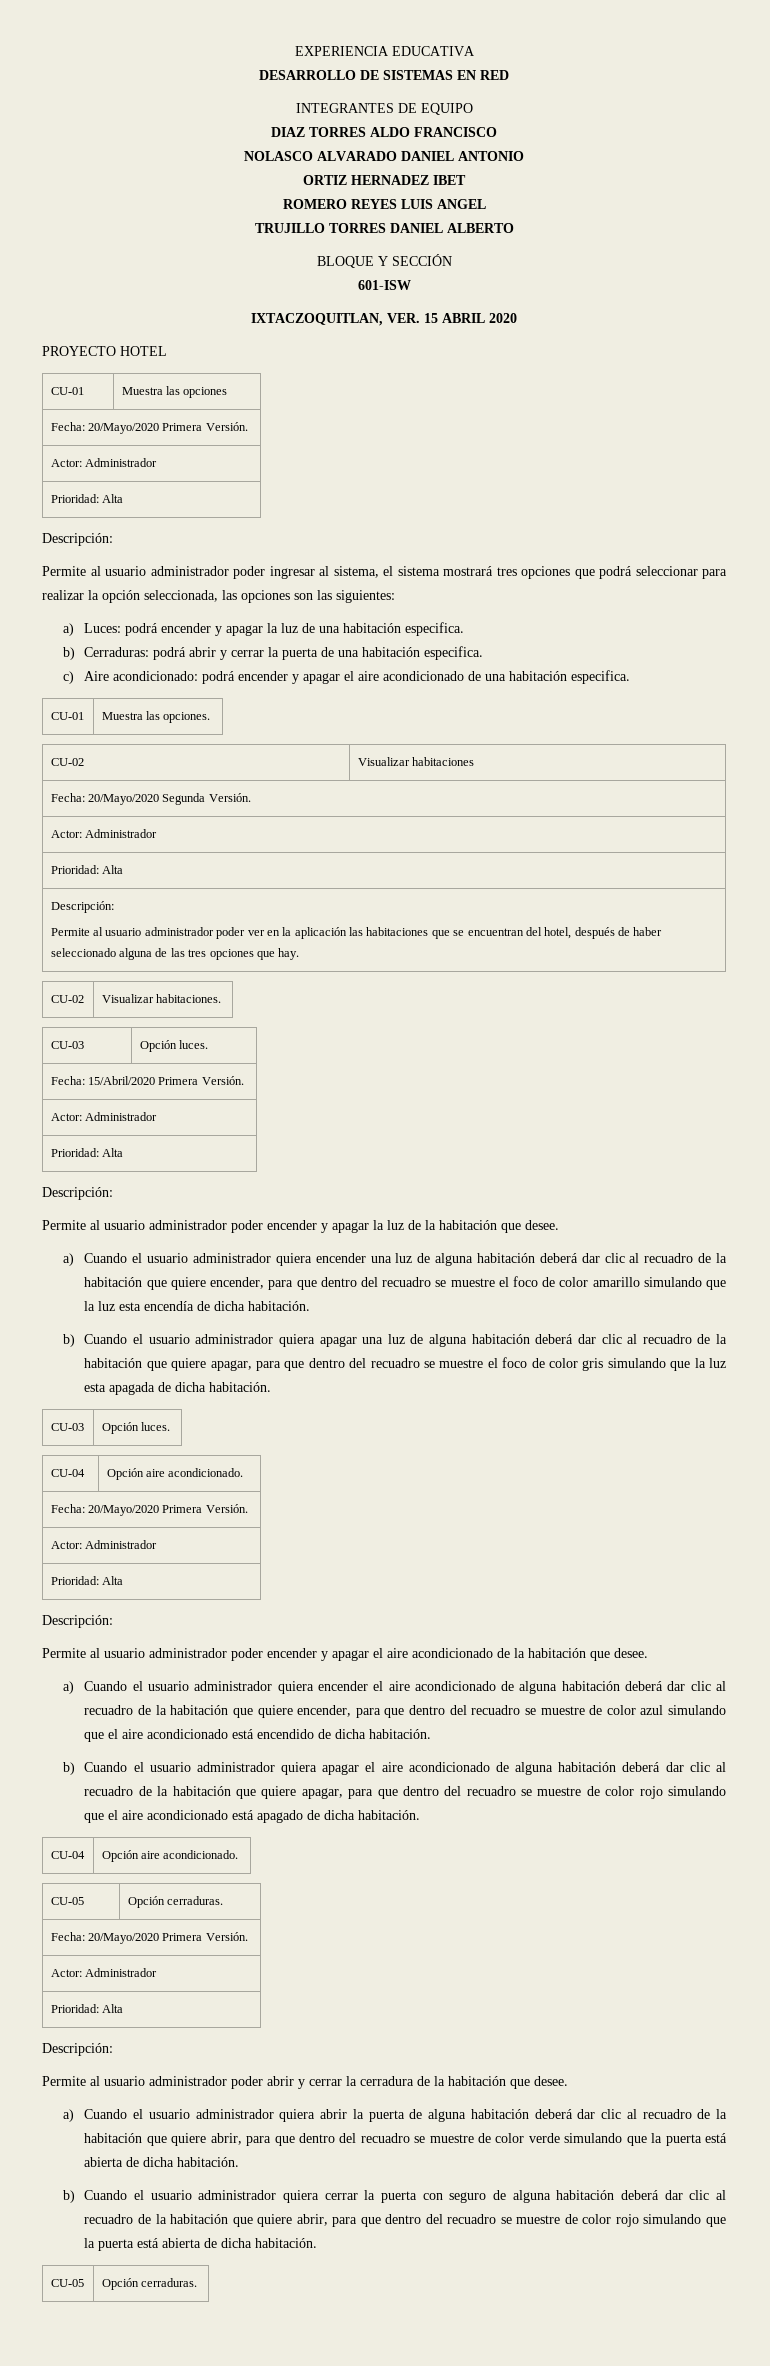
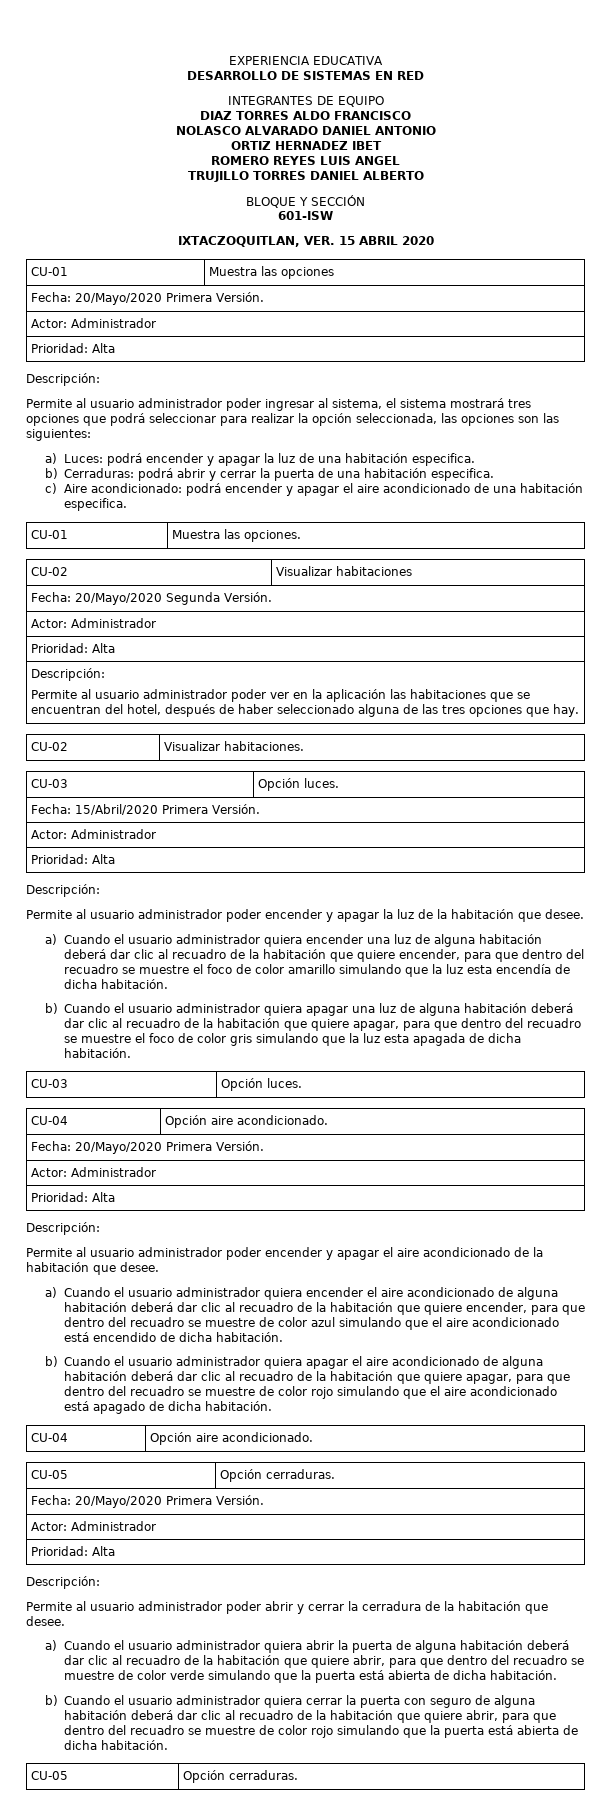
[42,346,167,356] // PROYECTO HOTEL -> (434, 240) none

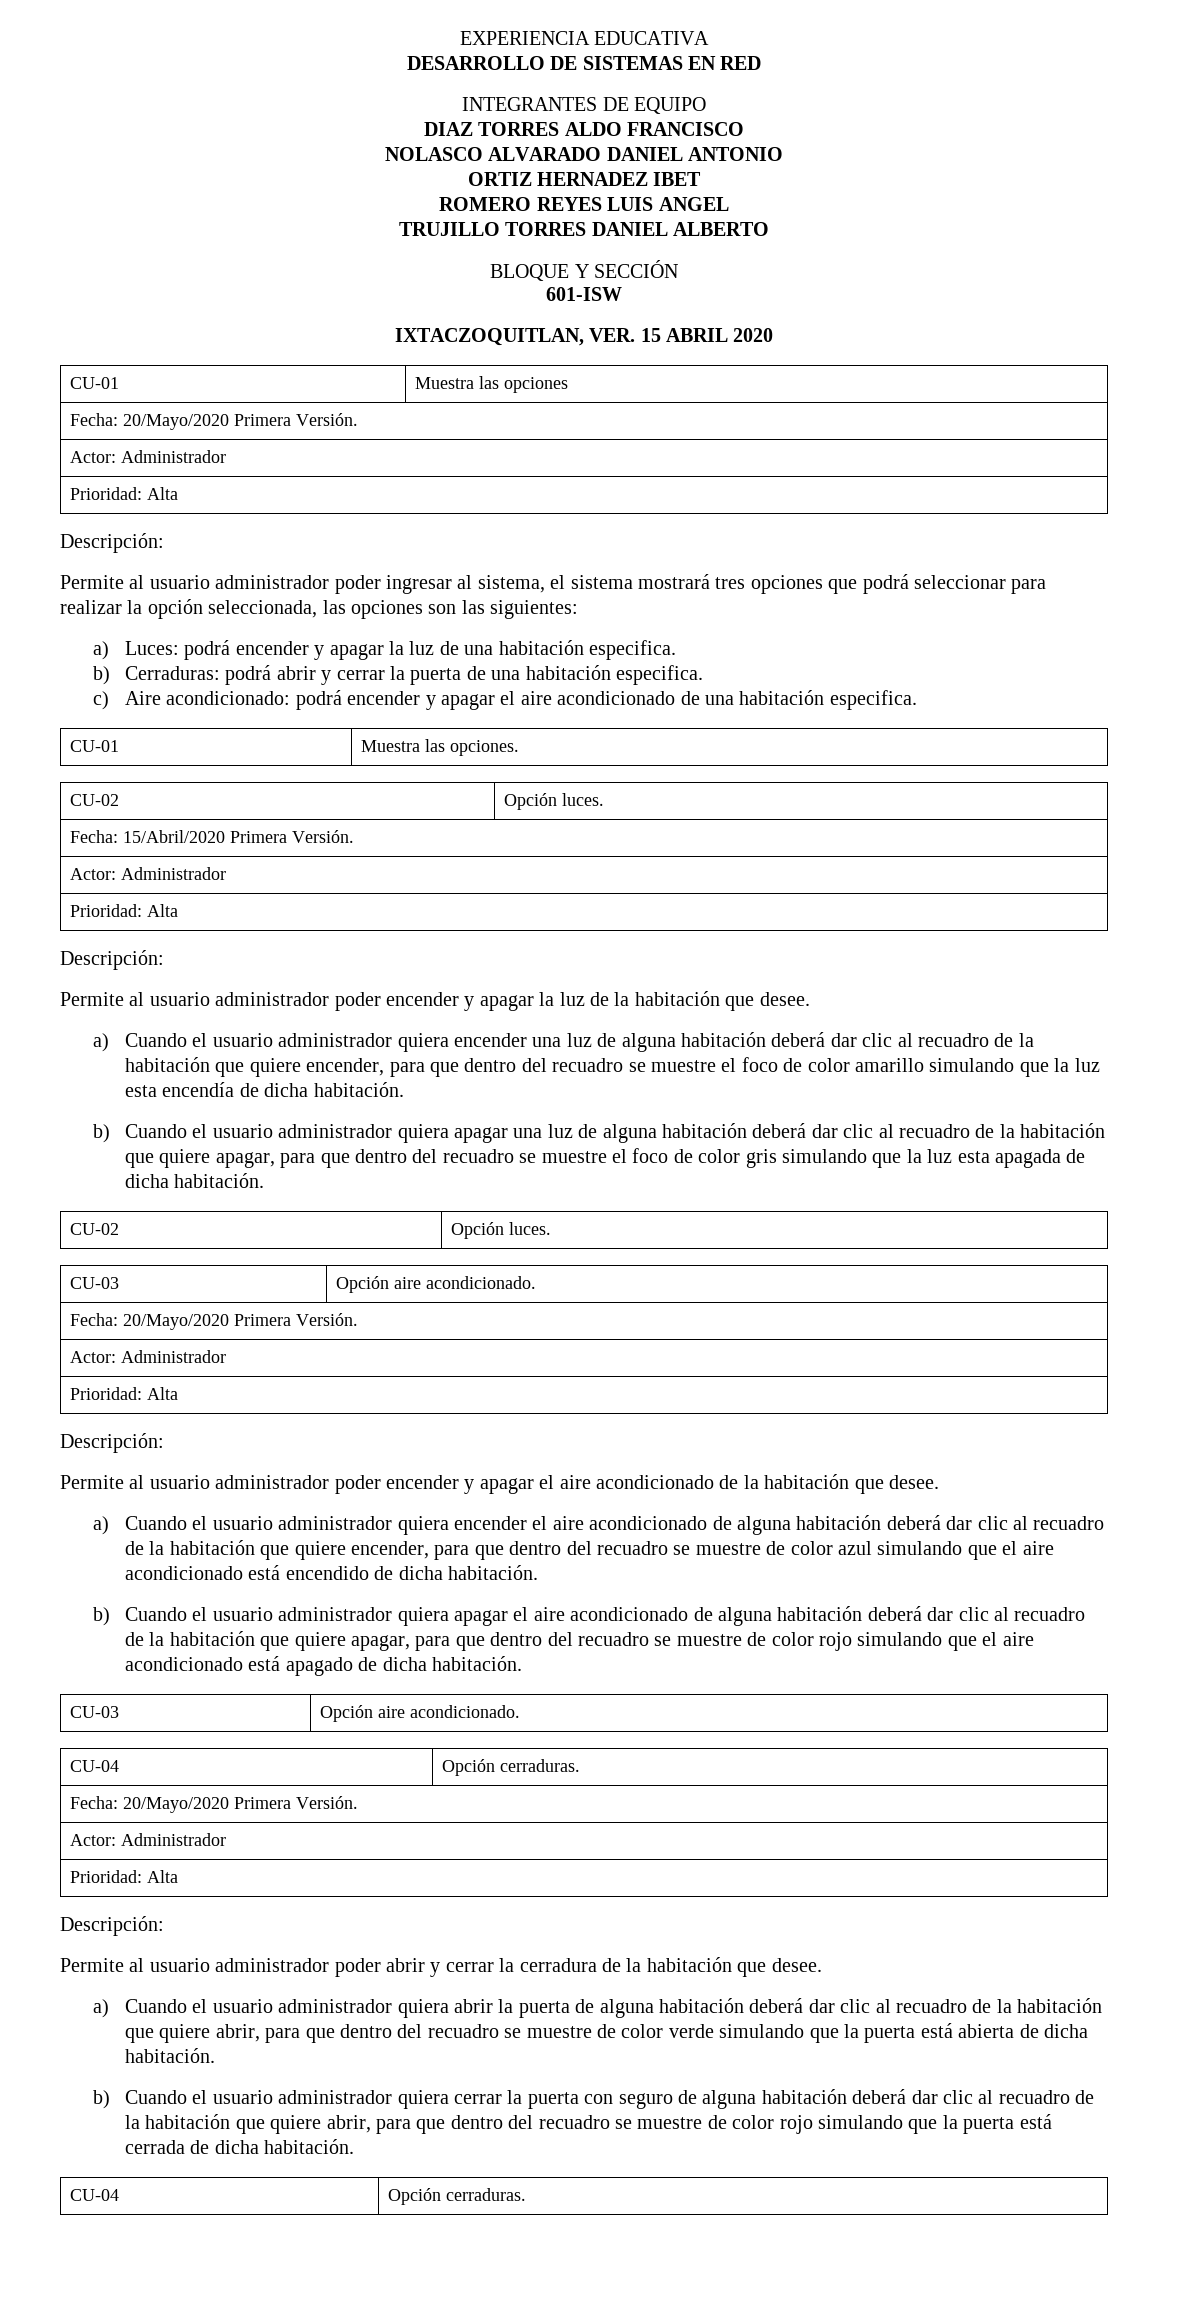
[275,566,412,576] [30,592,272,605] [30,618,156,628] [30,643,115,653] [30,668,105,681] [30,689,530,702] [30,704,579,717] [30,742,68,751] [163,741,304,751] [30,779,68,788] | Visualizar habitaciones // Fecha: 20/Mayo/2020 Segunda Versión. // Actor: Administrador // Prioridad: Alta // Descripción: // Permite al usuario administrador poder ver en la aplicación las habitaciones que se encuentran del hotel, después de haber seleccionado alguna de las tres opciones que hay. // CU-02 | Visualizar habitaciones. // CU-03 -> (120, 800) none
[30,1079,68,1088] [220,1078,302,1091] [30,1116,68,1125] CU-03 | Opción luces. // CU-04 -> [70,1223,120,1235] [451,1222,552,1239] [70,1277,120,1289] CU-02 | Opción luces. // CU-03
[30,1433,68,1442] [149,1432,313,1445] [30,1470,68,1479] CU-04 | Opción aire acondicionado. // CU-05 -> [70,1706,120,1718] [320,1705,521,1722] [70,1760,120,1772] CU-03 | Opción aire acondicionado. // CU-04
[516,1725,578,1735] [63,1740,168,1750] [30,1771,68,1780] abierta de dicha habitación. // CU-05 -> [125,2139,355,2154] [70,2189,120,2201] cerrada de dicha habitación. // CU-04

